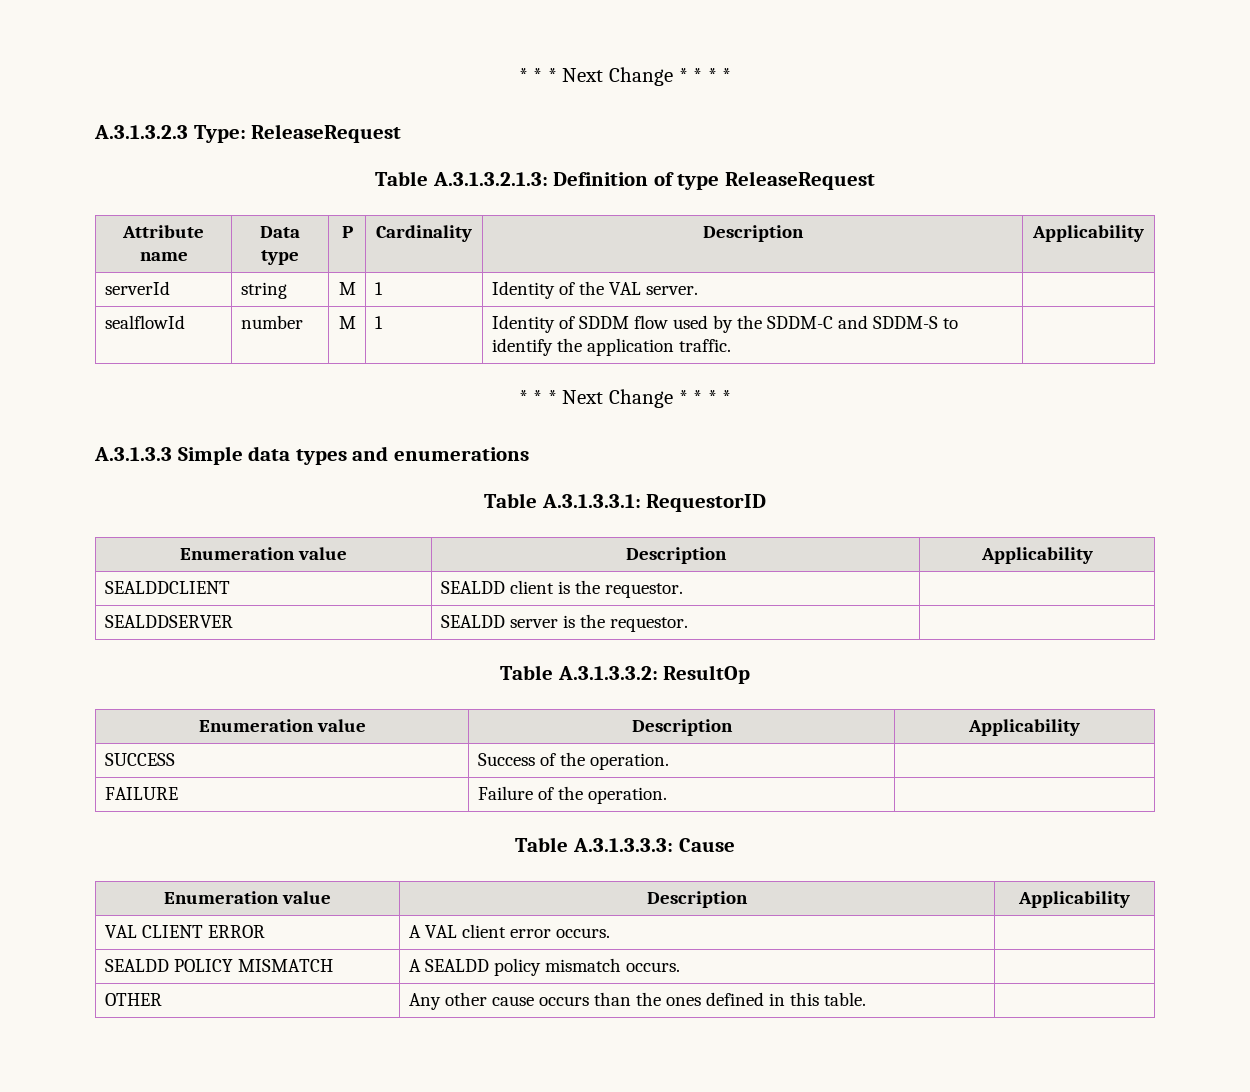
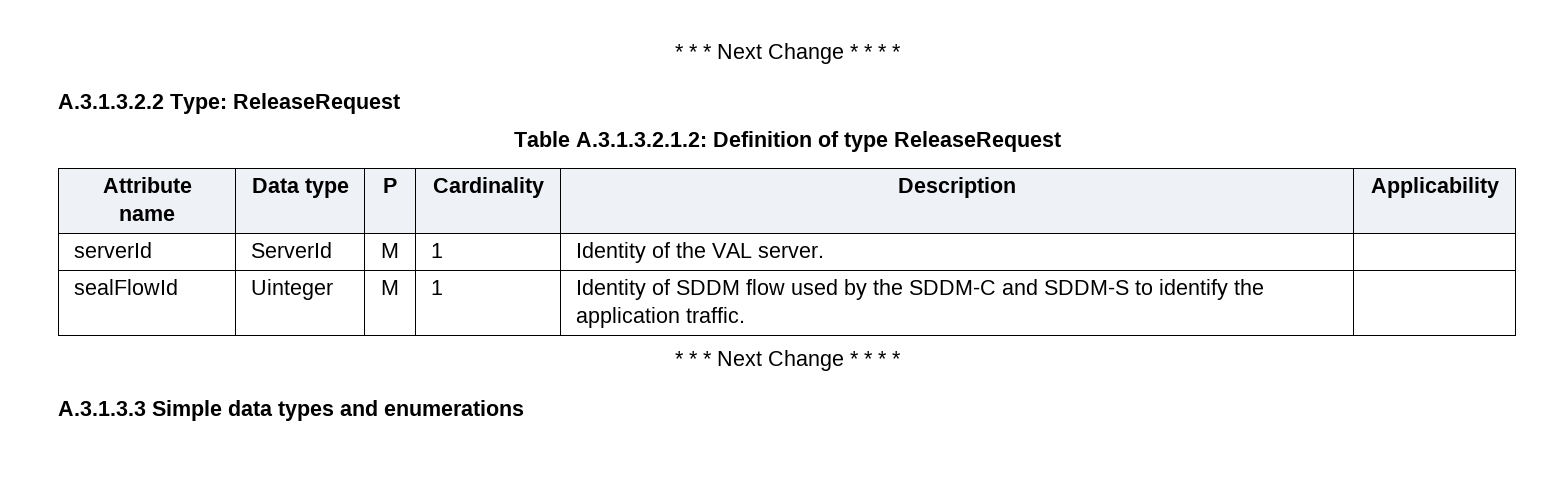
[518,67,732,86] [94,125,188,139] * * * Next Change * * * * // A.3.1.3.2.3 -> [674,43,901,64] [58,94,164,109] * * * Next Change * * * * // A.3.1.3.2.2
[432,172,548,186] A.3.1.3.2.1.3: -> [575,132,707,147] A.3.1.3.2.1.2:
[240,282,287,299] string -> [251,242,333,258] ServerId
[104,315,185,329] [240,315,303,329] sealflowId | number -> [74,279,179,295] [251,279,334,300] sealFlowId | Uinteger
[483,493,767,512] [180,547,347,560] [625,547,727,564] [980,547,1093,564] [104,581,230,594] [440,580,683,598] [104,615,233,628] [440,614,688,632] [499,665,751,684] [198,719,366,732] [631,719,733,736] [968,719,1080,736] [104,753,175,766] [477,752,669,770] [104,787,178,800] [477,786,667,804] [515,837,735,852] [164,891,331,904] [647,891,748,908] [1018,891,1130,908] [104,925,265,938] [408,924,610,938] [104,959,333,972] [408,958,680,976] [104,993,162,1006] [408,992,866,1010] // Table A.3.1.3.3.1: RequestorID // Enumeration value | Description | Applicability // SEALDDCLIENT | SEALDD client is the requestor. | // SEALDDSERVER | SEALDD server is the requestor. | // Table A.3.1.3.3.2: ResultOp // Enumeration value | Description | Applicability // SUCCESS | Success of the operation. | // FAILURE | Failure of the operation. | // Table A.3.1.3.3.3: Cause // Enumeration value | Description | Applicability // VAL CLIENT ERROR | A VAL client error occurs. | // SEALDD POLICY MISMATCH | A SEALDD policy mismatch occurs. | // OTHER | Any other cause occurs than the ones defined in this table. | -> (524, 408) none

